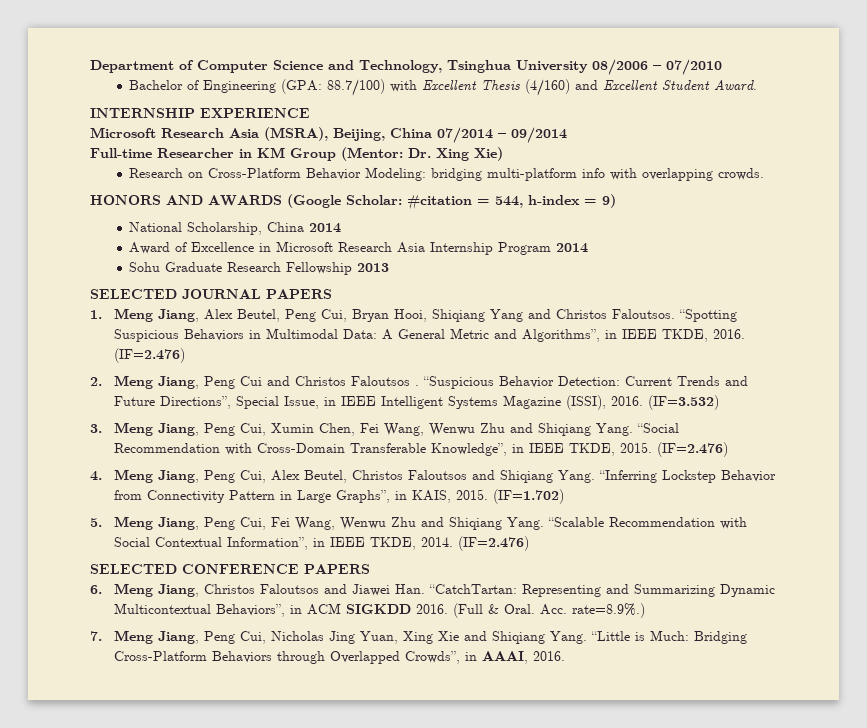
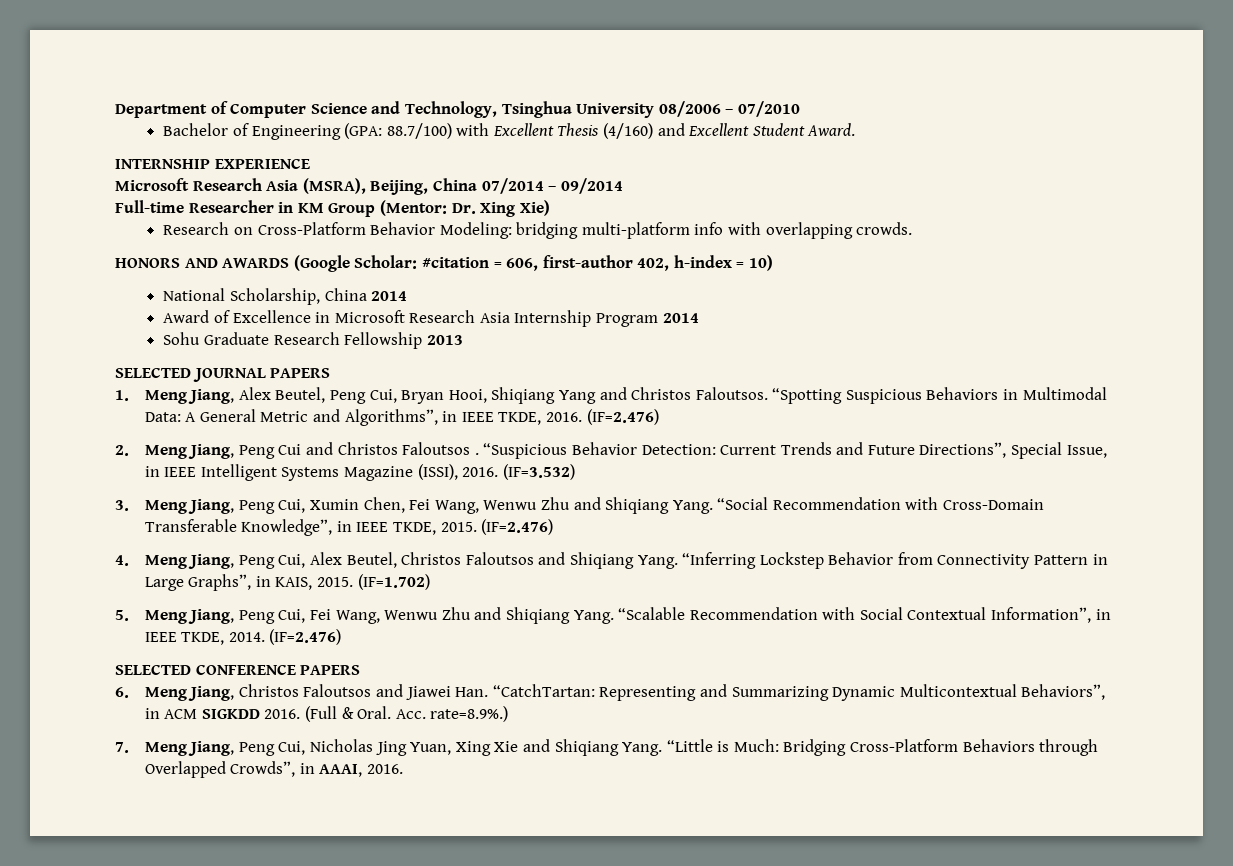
[495,196,523,208] 544, -> [506,255,670,271] 606, first-author 402,
[602,194,616,208] 9) -> [749,255,774,271] 10)

